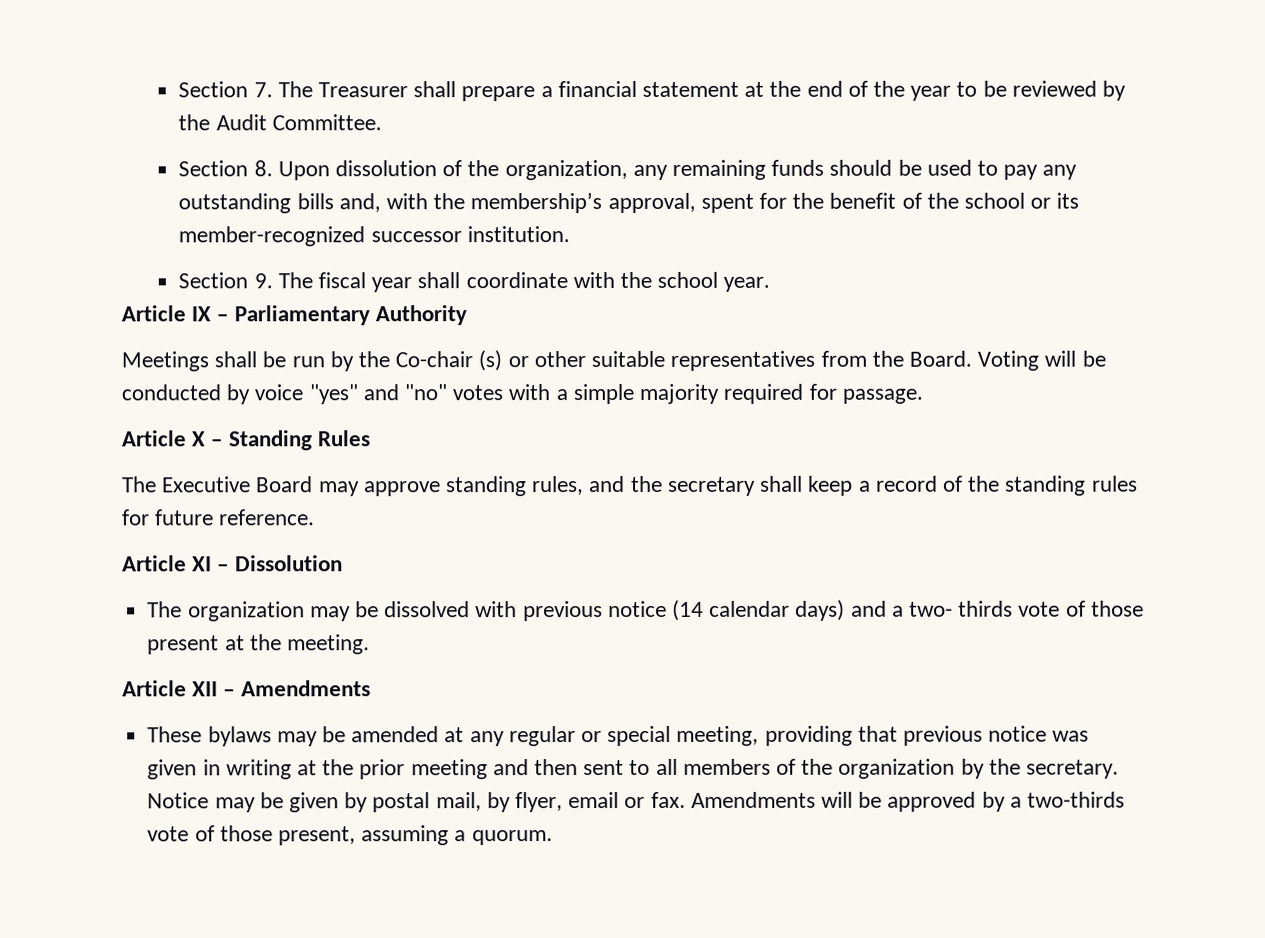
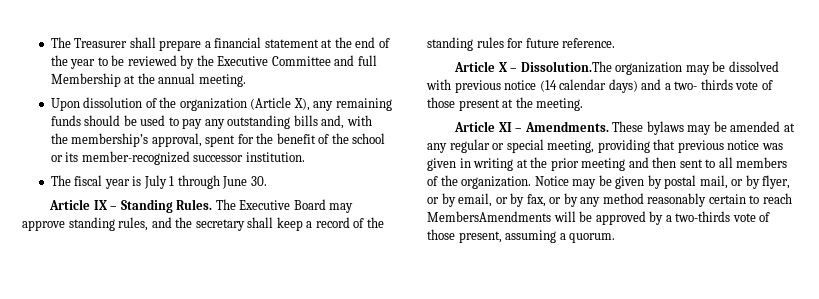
[178,81,273,98] Section 7. -> (50, 42) none
[215,114,382,131] [178,160,273,177] Audit Committee. // Section 8. -> [217,55,377,66] [50,73,246,87] Executive Committee and full Membership at the annual meeting. //
[504,160,628,181] organization, -> [179,97,310,111] organization (Article X),
[178,272,273,289] Section 9. -> (305, 157) none
[417,271,771,292] [121,305,467,326] [121,350,1106,372] [121,383,923,405] [121,430,370,451] shall coordinate with the school year. // Article IX – Parliamentary Authority // Meetings shall be run by the Co-chair (s) or other suitable representatives from the Board. Voting will be conducted by voice "yes" and "no" votes with a simple majority required for passage. // Article X – Standing Rules // -> [132,175,267,189] [49,199,213,213] is July 1 through June 30. // Article IX – Standing Rules.
[192,555,343,572] [147,601,183,618] XI – Dissolution // The -> [498,61,612,72] X – Dissolution.The
[192,680,371,697] XII – Amendments // -> [498,121,609,132] XI – Amendments.
[838,758,1120,779] organization by the secretary. -> [461,176,532,189] organization.
(482, 802) none -> [731,179,744,186] or
[568,791,816,809] email or fax. Amendments -> [427,193,792,207] [427,211,551,222] or by email, or by fax, or by any method reasonably certain to reach MembersAmendments

